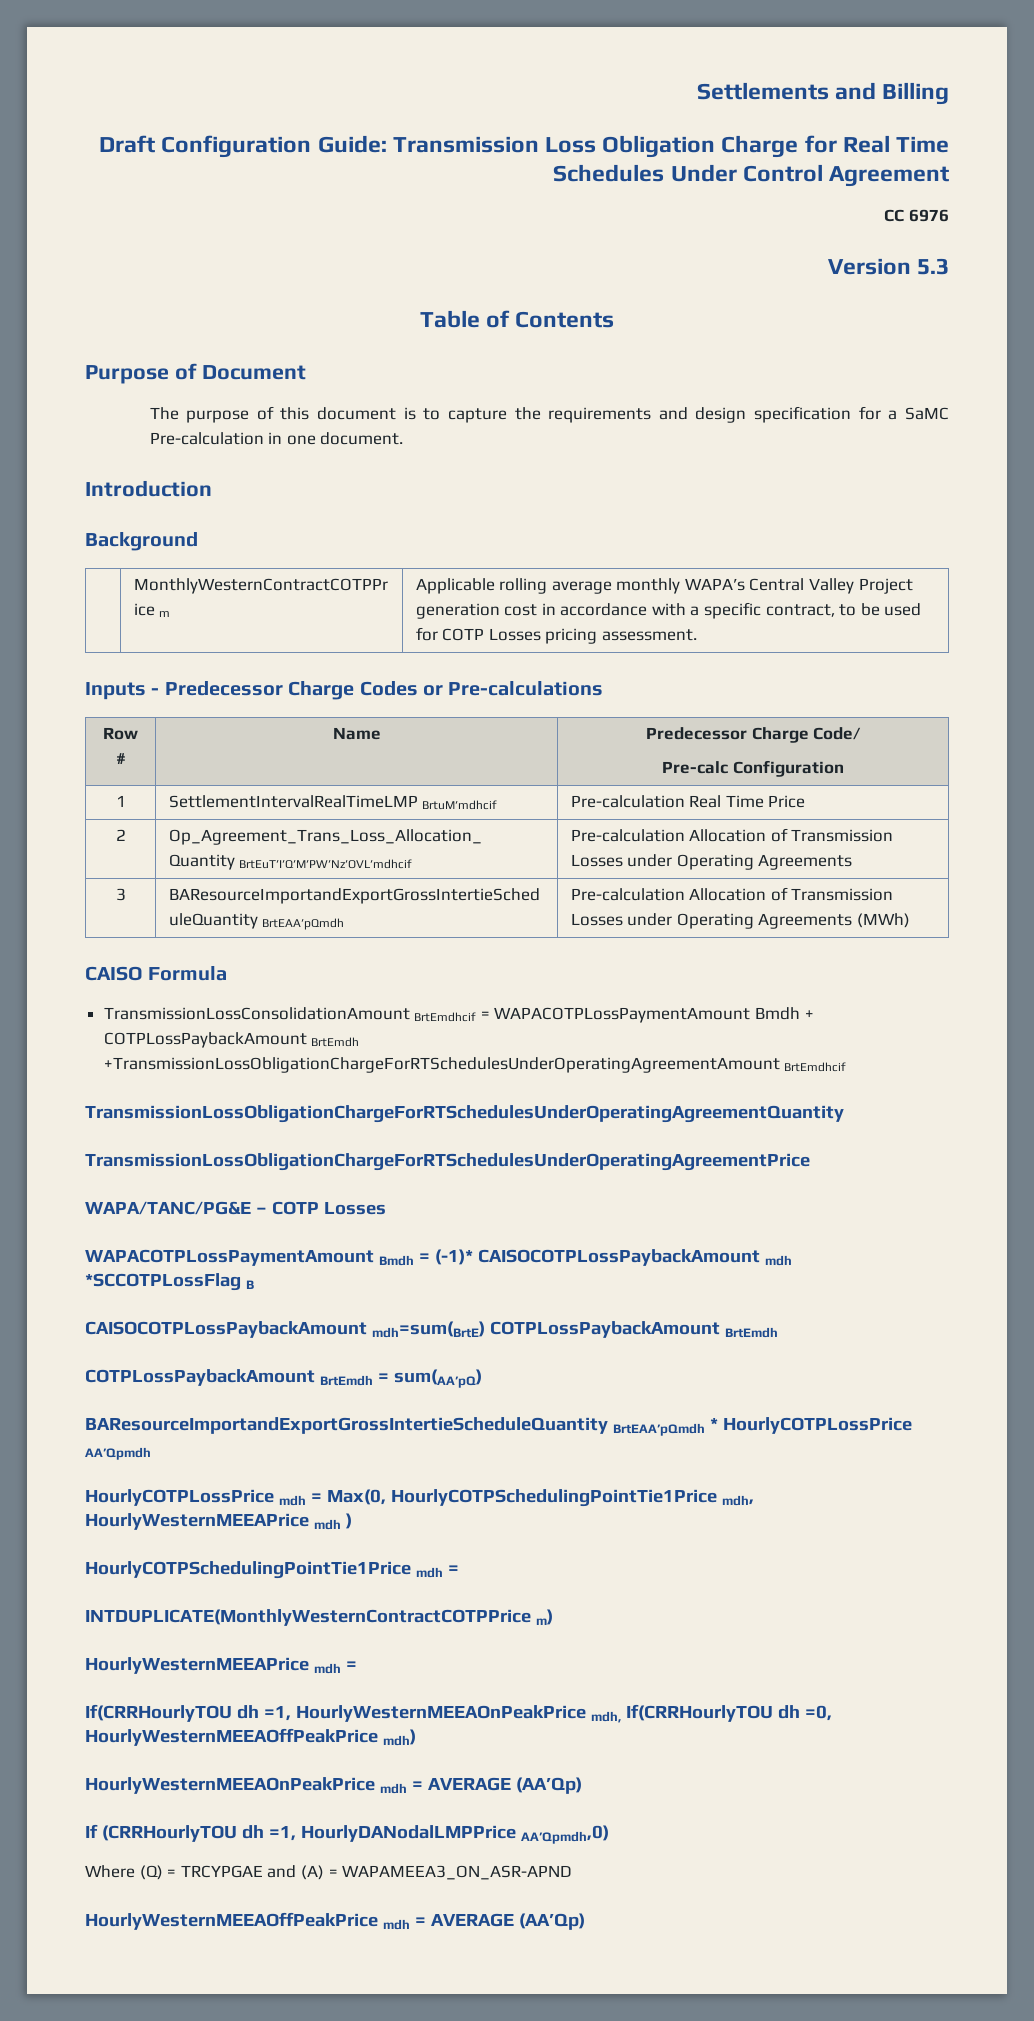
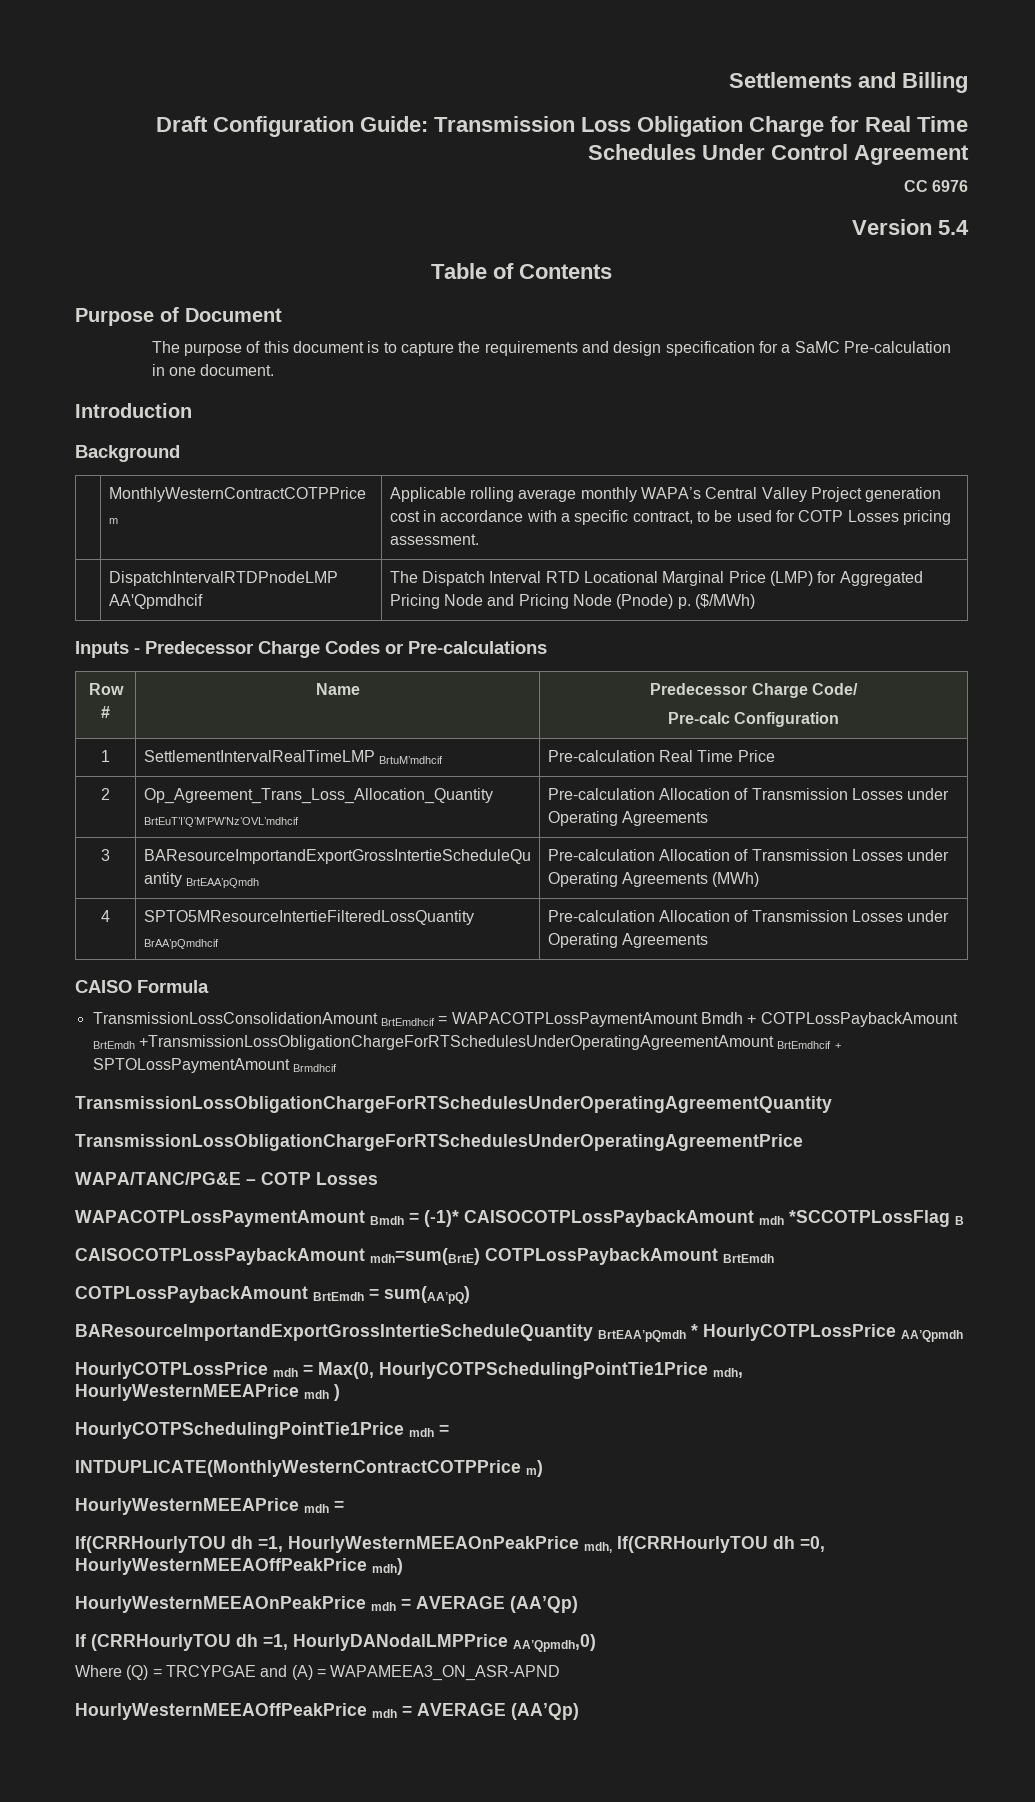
[917,258,949,275] 5.3 -> [938,220,969,235] 5.4
(697, 635) none -> [108,571,338,586] [108,594,203,609] [389,571,923,586] [389,594,756,609] // | DispatchIntervalRTDPnodeLMP AA'Qpmdhcif | The Dispatch Interval RTD Locational Marginal Price (LMP) for Aggregated Pricing Node and Pricing Node (Pnode) p. ($/MWh)
(910, 920) none -> [101,910,110,922] [143,910,474,925] [143,939,219,949] [547,910,950,922] [547,933,709,948] // 4 | SPTO5MResourceIntertieFilteredLossQuantity BrAA’pQmdhcif | Pre-calculation Allocation of Transmission Losses under Operating Agreements
(847, 1067) none -> [834,1043,841,1049] [92,1058,337,1073] + SPTOLossPaymentAmount Brmdhcif

